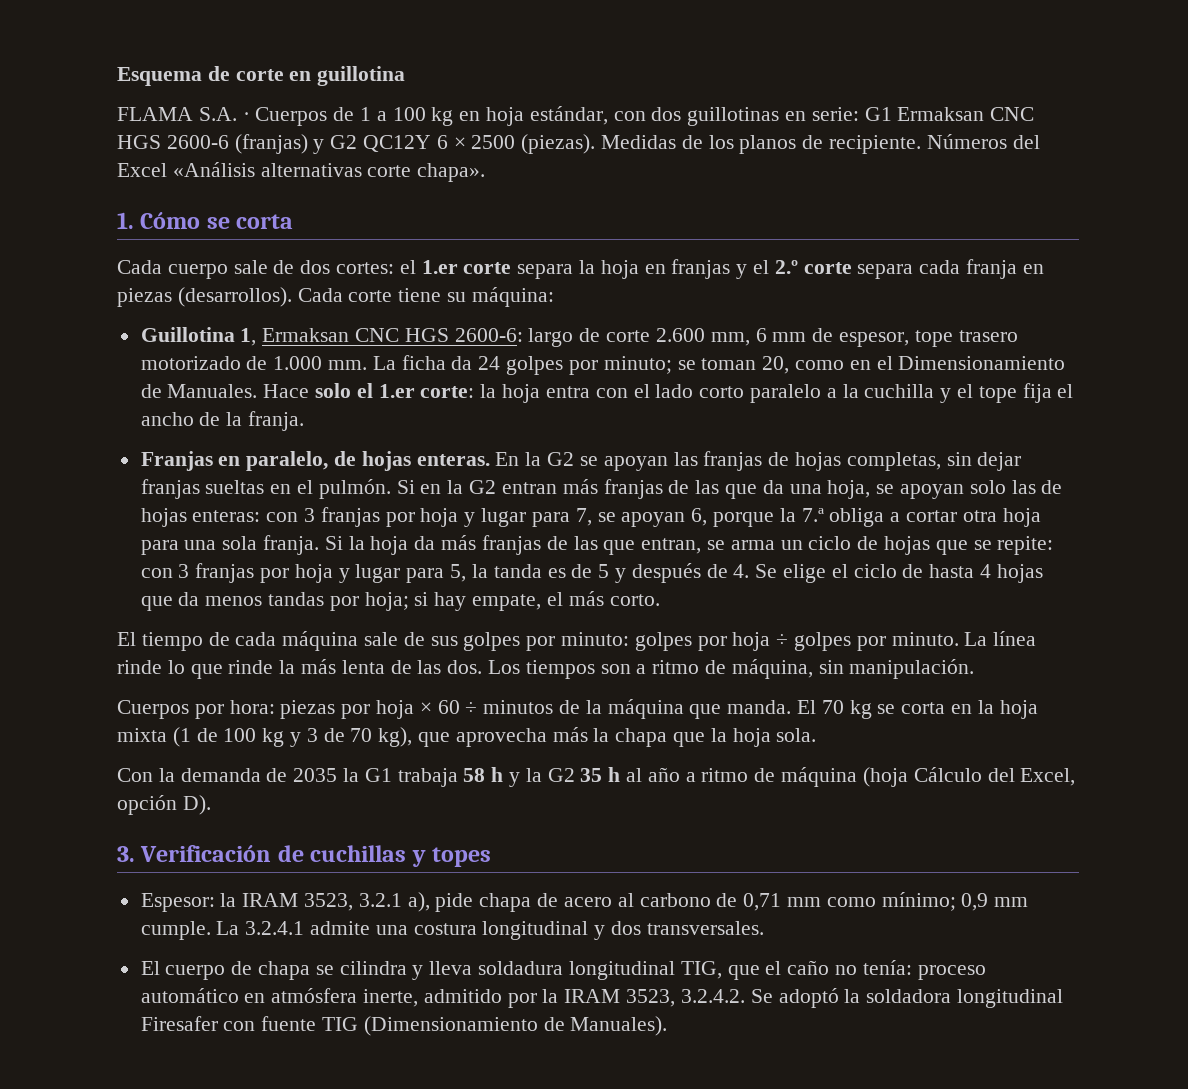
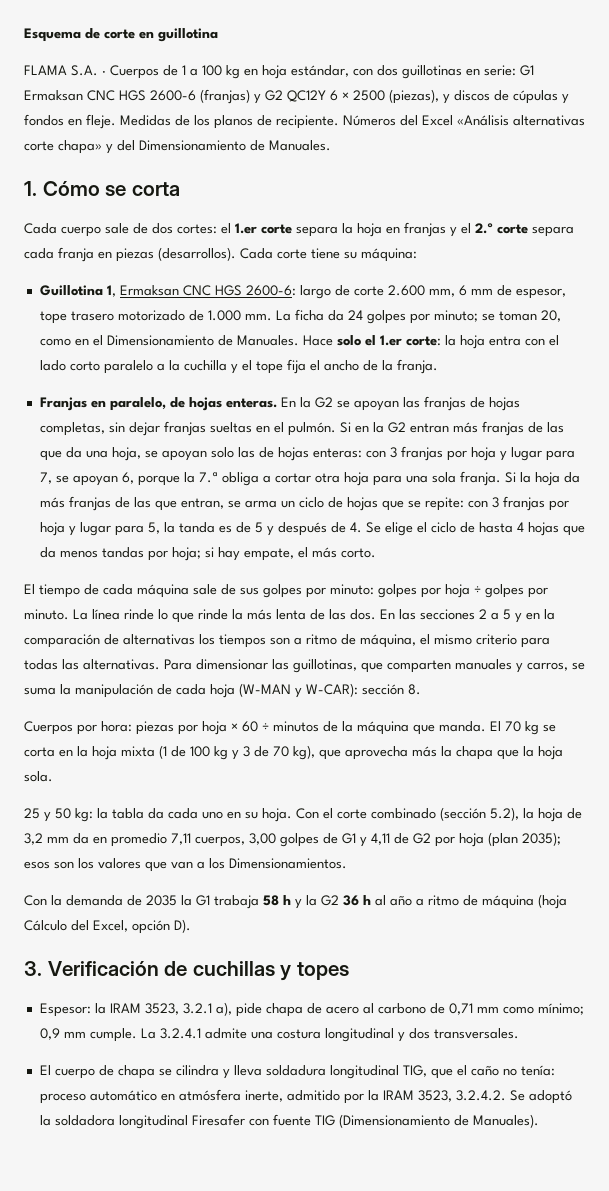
[521,134,596,154] (piezas). -> [389,89,569,104] [24,114,116,129] (piezas), y discos de cúpulas y fondos en fleje.
[417,163,486,182] chapa». -> [58,140,331,154] chapa» y del Dimensionamiento de Manuales.
[488,660,521,674] Los -> [380,609,555,623] [24,634,215,648] En las secciones 2 a 5 y en la comparación de alternativas los
[818,659,975,679] sin manipulación. -> [420,634,550,648] [24,659,585,673] [24,683,421,698] el mismo criterio para todas las alternativas. Para dimensionar las guillotinas, que comparten manuales y carros, se suma la manipulación de cada hoja (W-MAN y W-CAR): sección 8.
(817, 735) none -> [24,807,582,822] [24,832,561,847] [24,858,347,872] // 25 y 50 kg: la tabla da cada uno en su hoja. Con el corte combinado (sección 5.2), la hoja de 3,2 mm da en promedio 7,11 cuerpos, 3,00 golpes de G1 y 4,11 de G2 por hoja (plan 2035); esos son los valores que van a los Dimensionamientos.
[580,768,603,782] 35 -> [343,895,359,906] 36

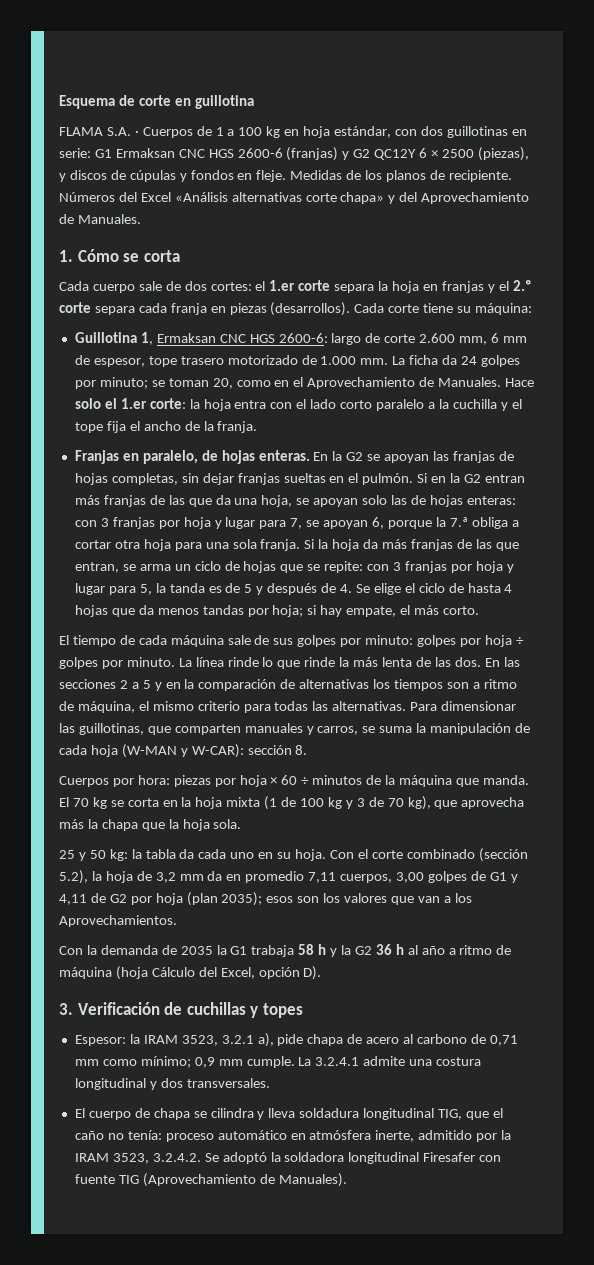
[139,140,246,151] Dimensionamiento -> [421,192,530,204] Aprovechamiento
[106,335,214,346] Dimensionamiento -> [307,377,416,389] Aprovechamiento
[229,858,347,869] Dimensionamientos. -> [59,915,177,927] Aprovechamientos.
[338,1114,450,1128] (Dimensionamiento -> [142,1173,256,1187] (Aprovechamiento

